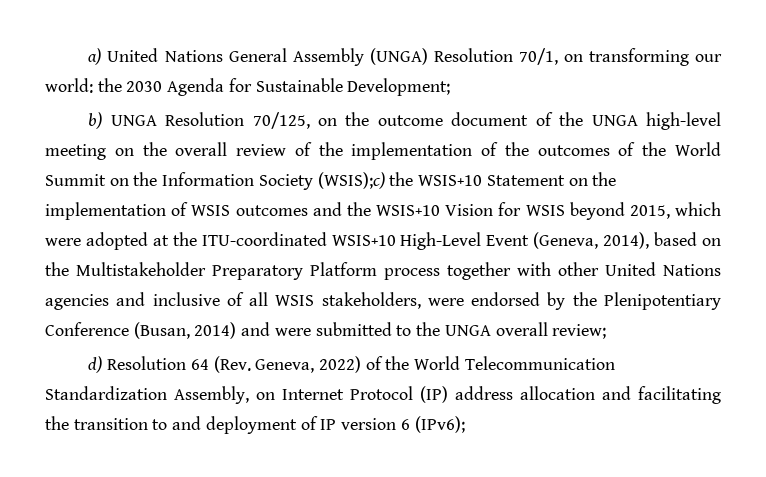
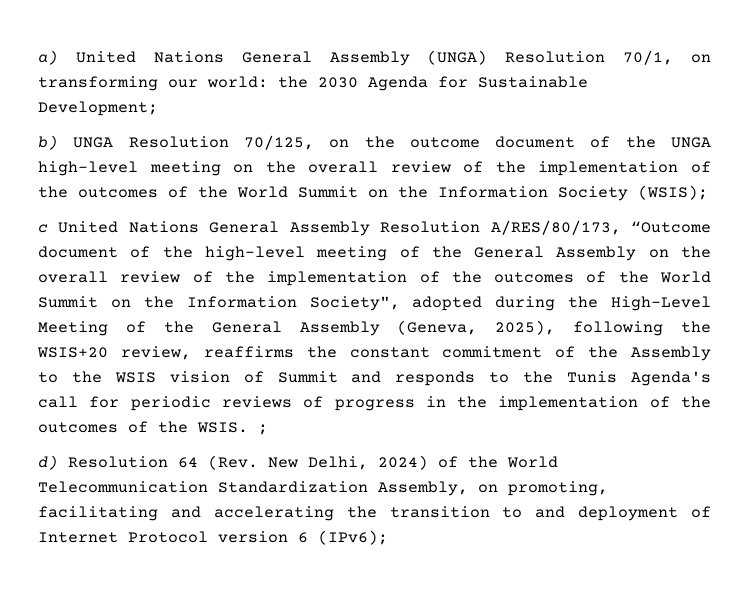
[317,172,617,189] [45,202,721,220] [45,232,721,250] [45,262,721,280] [45,292,721,310] [45,322,607,339] (WSIS);c) the WSIS+10 Statement on the implementation of WSIS outcomes and the WSIS+10 Vision for WSIS beyond 2015, which were adopted at the ITU-coordinated WSIS+10 High-Level Event (Geneva, 2014), based on the Multistakeholder Preparatory Platform process together with other United Nations agencies and inclusive of all WSIS stakeholders, were endorsed by the Plenipotentiary Conference (Busan, 2014) and were submitted to the UNGA overall review; -> [638,185,708,200] [38,220,711,236] [38,246,711,261] [38,271,711,286] [38,296,711,311] [38,320,711,336] [37,346,711,361] [38,371,711,386] [38,396,711,411] [38,421,268,435] (WSIS); // c United Nations General Assembly Resolution A/RES/80/173, “Outcome document of the high-level meeting of the General Assembly on the overall review of the implementation of the outcomes of the World Summit on the Information Society", adopted during the High-Level Meeting of the General Assembly (Geneva, 2025), following the WSIS+20 review, reaffirms the constant commitment of the Assembly to the WSIS vision of Summit and responds to the Tunis Agenda's call for periodic reviews of progress in the implementation of the outcomes of the WSIS. ;
[255,356,361,373] Geneva, 2022) -> [268,455,428,470] New Delhi, 2024)
[282,386,721,404] Internet Protocol (IP) address allocation and facilitating -> [508,481,608,496] [38,506,334,521] promoting, facilitating and accelerating
[320,419,337,430] IP -> [38,531,208,543] Internet Protocol

